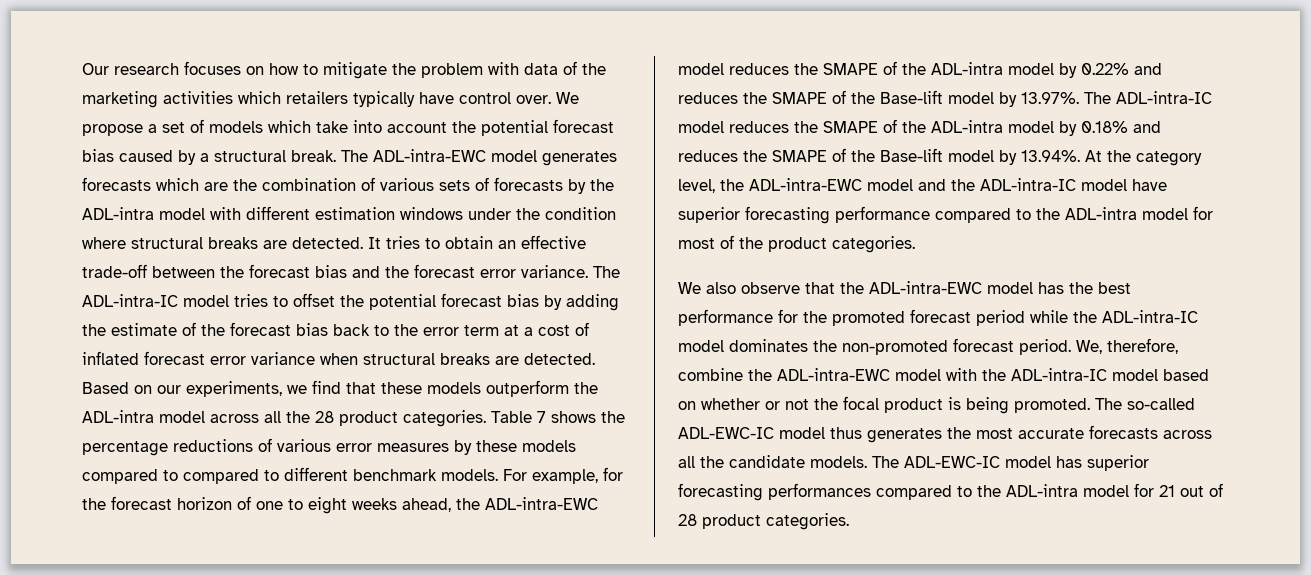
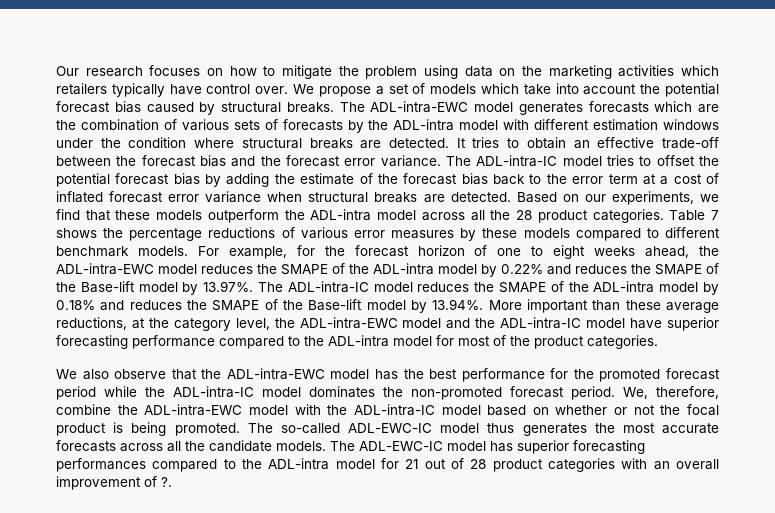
[488,61,577,75] with data of -> [424,65,516,79] using data on
[200,150,336,162] a structural break. -> [221,102,334,113] structural breaks.
[183,469,279,484] compared to -> (659, 233) none
[1085,150,1102,162] At -> [488,299,720,313] [56,317,145,330] More important than these average reductions, at
[766,513,849,530] categories. -> [547,458,719,472] [56,476,172,490] categories with an overall improvement of ?.

